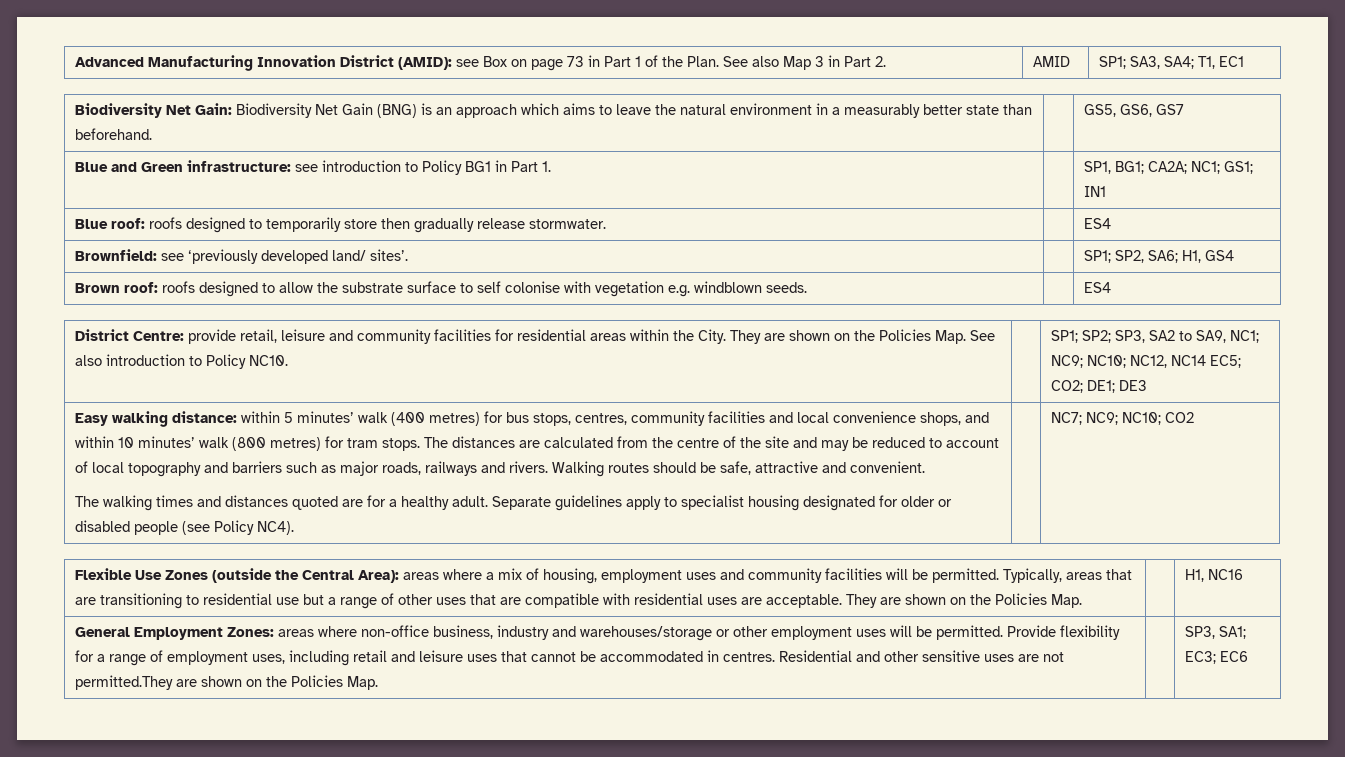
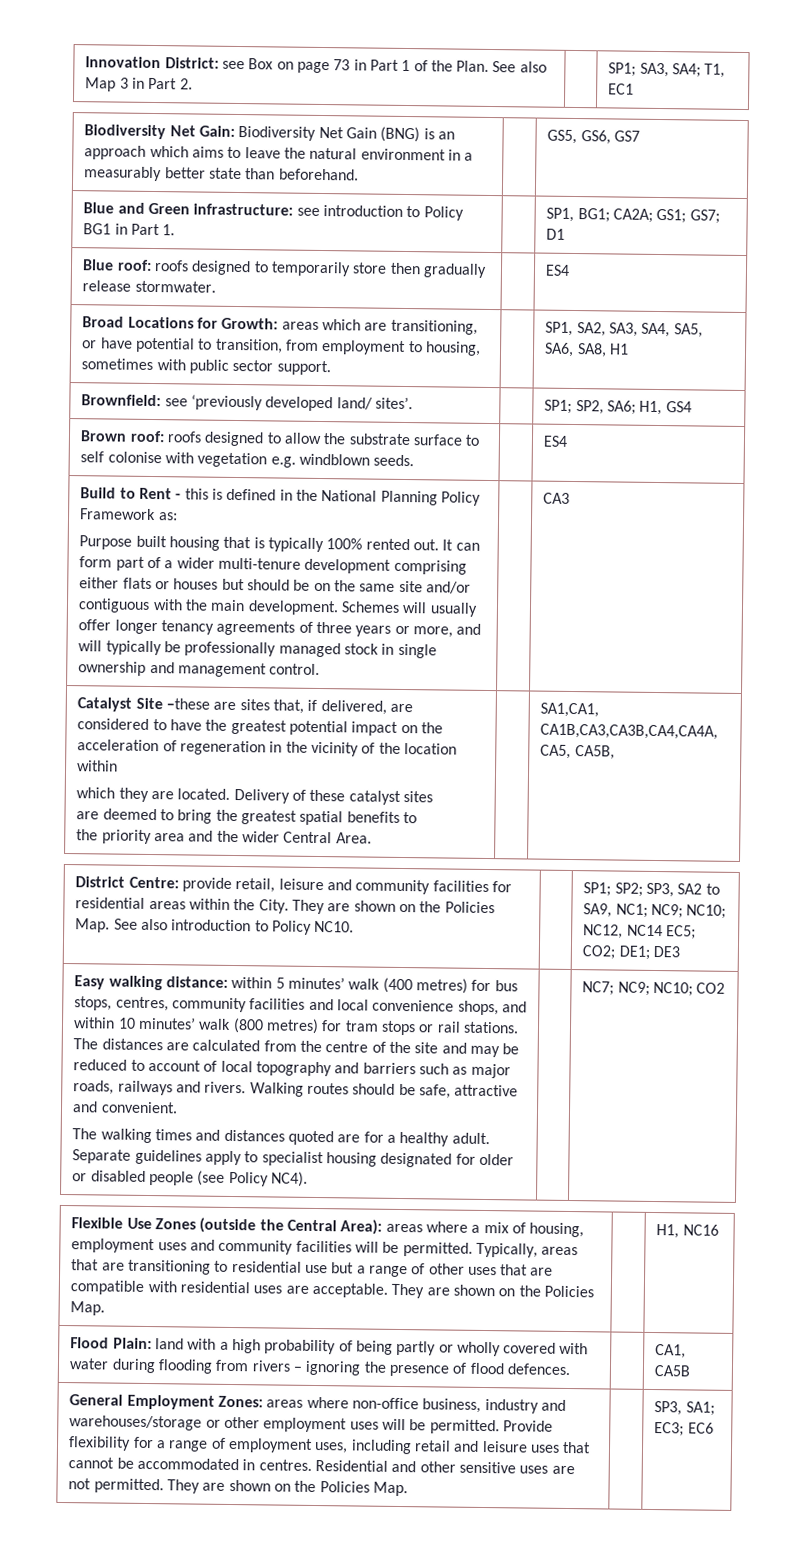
[74,55,452,71] Advanced Manufacturing Innovation District (AMID): -> [85,56,219,69] Innovation District:
[1032,56,1070,67] AMID -> (193, 84) none
[1190,161,1253,174] [1083,186,1106,197] NC1; GS1; IN1 -> [656,208,720,224] [546,228,566,240] GS1; GS7; D1
(1111, 223) none -> [82,316,478,335] [82,337,481,356] [81,358,331,376] [545,321,703,338] [544,342,629,358] // Broad Locations for Growth: areas which are transitioning, or have potential to transition, from employment to housing, sometimes with public sector support. | | SP1, SA2, SA3, SA4, SA5, SA6, SA8, H1
(1111, 287) none -> [80,487,481,506] [80,508,178,521] [79,535,480,553] [79,556,467,575] [79,577,471,594] [78,598,478,617] [78,619,482,638] [78,640,437,659] [78,661,321,678] [543,492,571,504] [77,697,413,715] [77,718,443,736] [77,739,457,757] [77,760,119,772] [76,787,433,805] [76,808,417,826] [76,829,372,845] [540,702,600,718] [540,723,719,740] [540,744,615,760] // Build to Rent - this is defined in the National Planning Policy Framework as: // Purpose built housing that is typically 100% rented out. It can form part of a wider multi-tenure development comprising either flats or houses but should be on the same site and/or contiguous with the main development. Schemes will usually offer longer tenancy agreements of three years or more, and will typically be professionally managed stock in single ownership and management control. | | CA3 // Catalyst Site –these are sites that, if delivered, are considered to have the greatest potential impact on the acceleration of regeneration in the vicinity of the location within // which they are located. Delivery of these catalyst sites // are deemed to bring the greatest spatial benefits to // the priority area and the wider Central Area. | | SA1,CA1, CA1B,CA3,CA3B,CA4,CA4A, CA5, CA5B,
[381,438,420,451] stops. -> [380,1020,519,1036] stops or rail stations.
(1243, 574) none -> [70,1337,589,1357] [69,1358,571,1377] [655,1344,687,1359] [654,1365,692,1377] // Flood Plain: land with a high probability of being partly or wholly covered with water during flooding from rivers – ignoring the presence of flood defences. | | CA1, CA5B
[74,675,173,690] permitted.They -> [93,1478,200,1494] permitted. They

